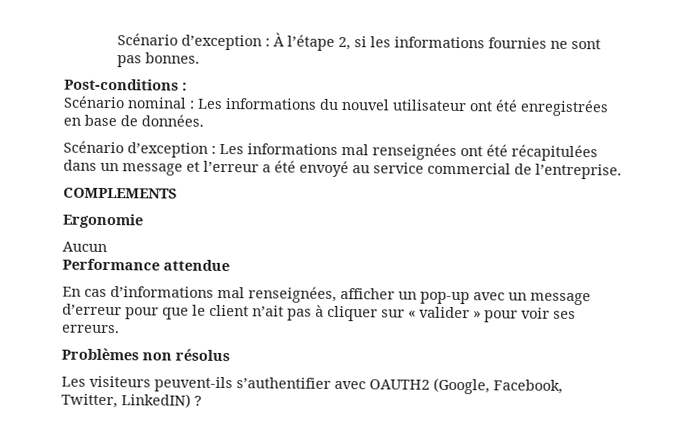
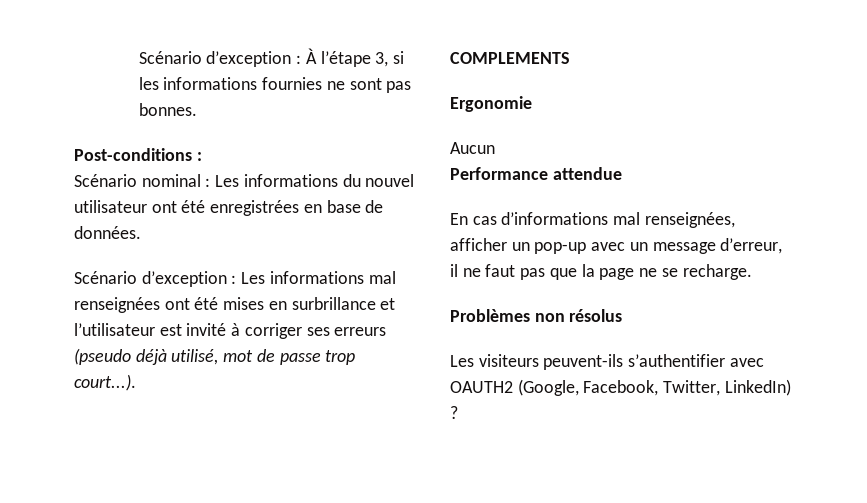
[338,36,352,51] 2, -> [375,52,389,67] 3,
[511,144,598,162] [63,159,622,180] récapitulées dans un message et l’erreur a été envoyé au service commercial de l’entreprise. -> [223,297,396,310] [74,323,387,339] [74,348,356,365] [74,374,136,391] mises en surbrillance et l’utilisateur est invité à corriger ses erreurs (pseudo déjà utilisé, mot de passe trop court...).
[62,303,576,323] [62,324,120,334] d’erreur pour que le client n’ait pas à cliquer sur « valider » pour voir ses erreurs. -> [720,238,783,254] [450,264,752,280] d’erreur, il ne faut pas que la page ne se recharge.
[121,393,191,408] LinkedIN) -> [724,379,791,396] LinkedIn)

